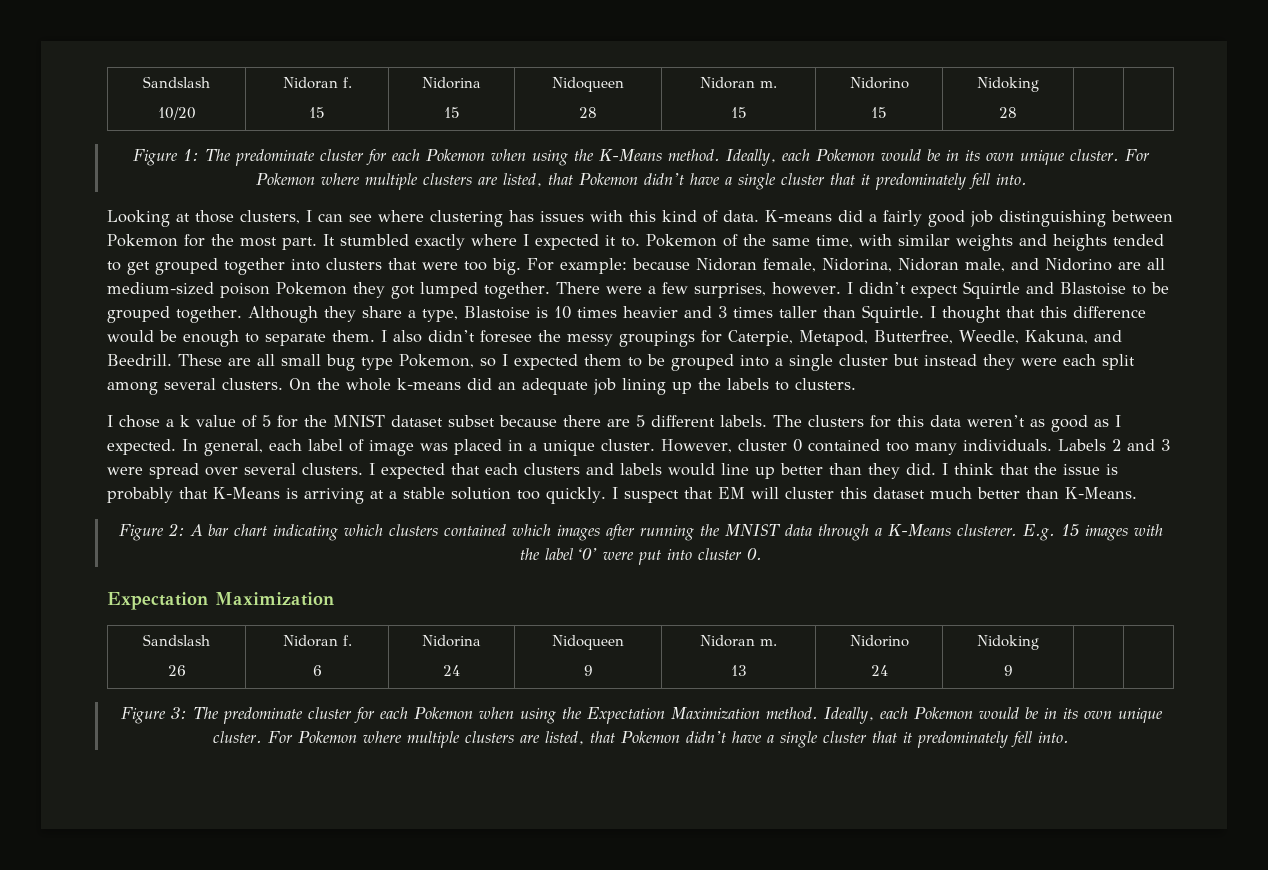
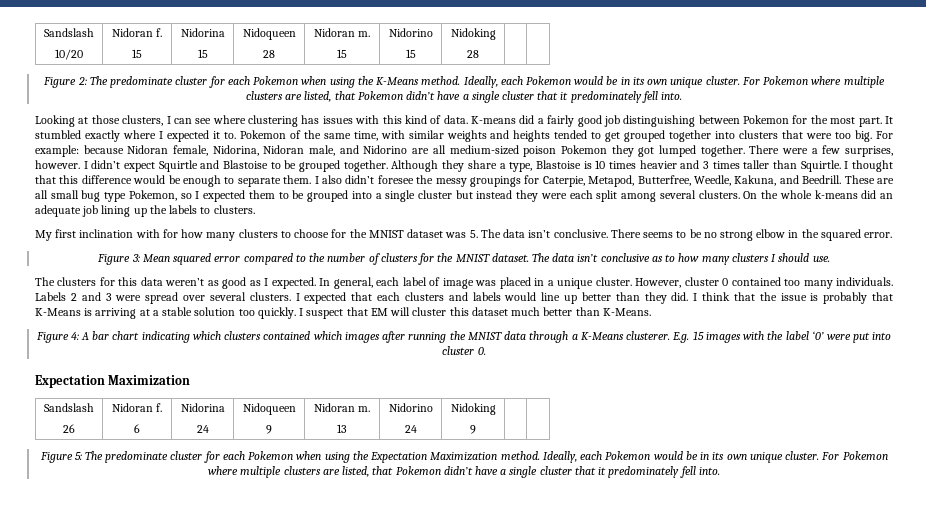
[183,149,200,161] 1: -> [77,77,87,85] 2:
[107,414,767,428] I chose a k value of 5 for the MNIST dataset subset because there are 5 different labels. -> [35,229,893,241] [97,253,830,265] My first inclination with for how many clusters to choose for the MNIST dataset was 5. The data isn’t conclusive. There seems to be no strong elbow in the squared error. // Figure 3: Mean squared error compared to the number of clusters for the MNIST dataset. The data isn’t conclusive as to how many clusters I should use. //
[167,523,185,536] 2: -> [70,332,79,340] 4:
[170,707,187,719] 3: -> [74,452,82,460] 5:

